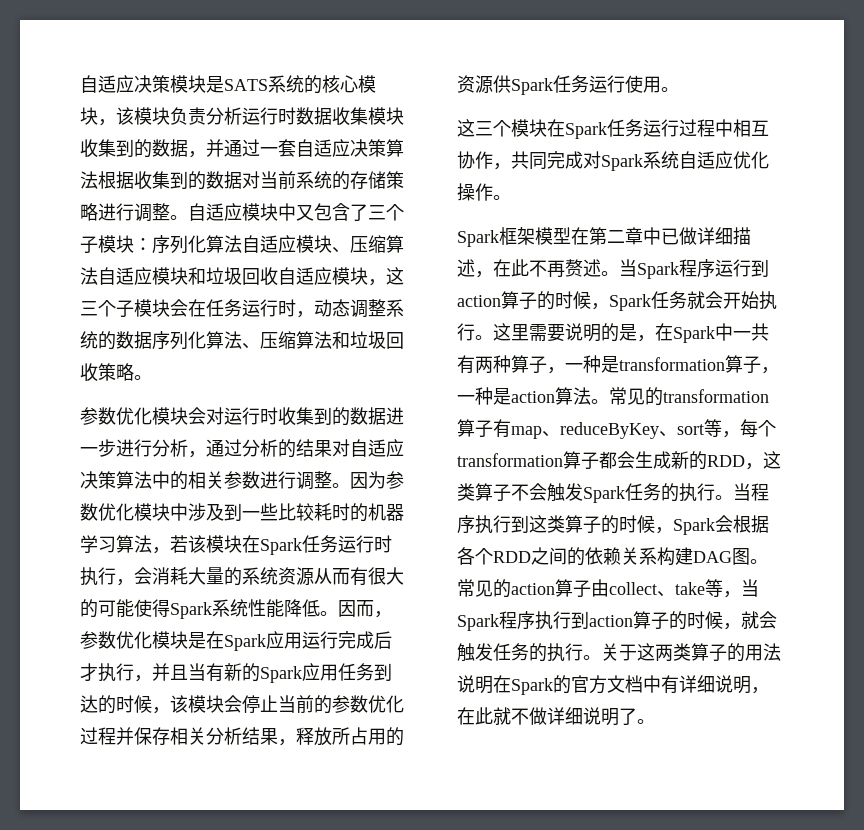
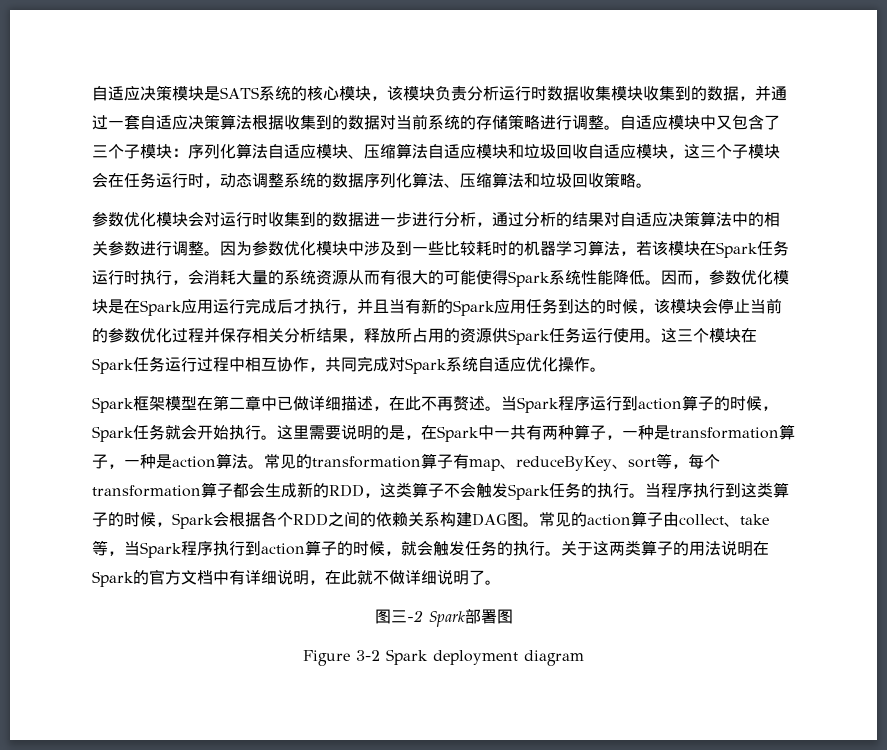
(679, 89) // -> (661, 340) none
(655, 721) none -> [374,609,513,627] [303,649,584,666] // 图三-2 Spark部署图 // Figure 3-2 Spark deployment diagram

